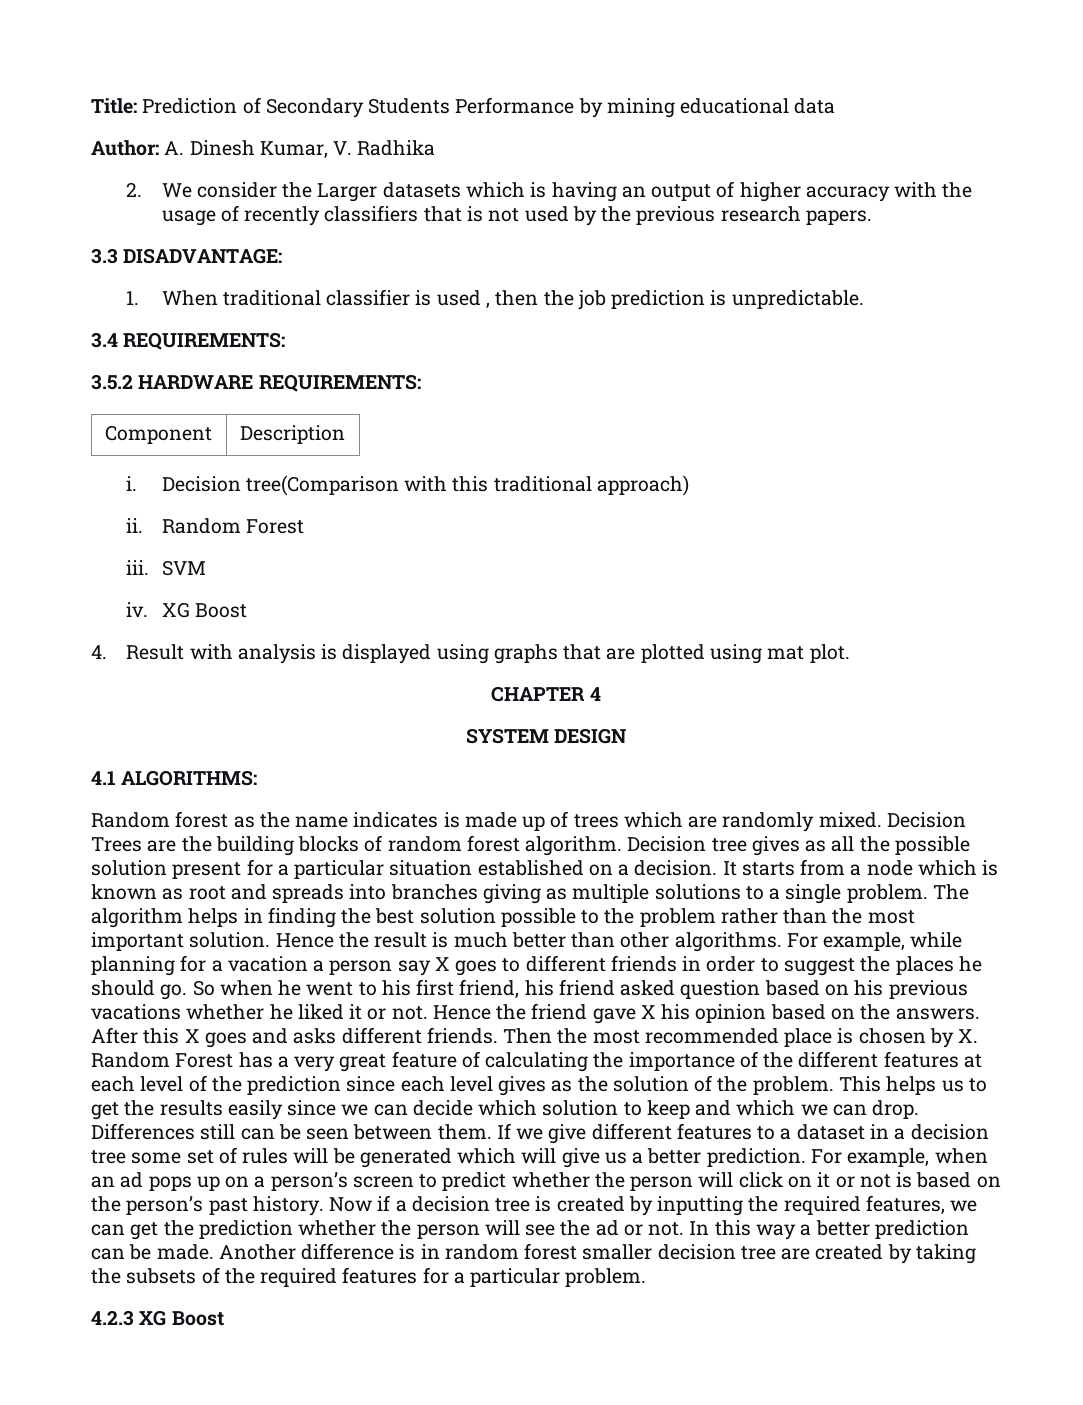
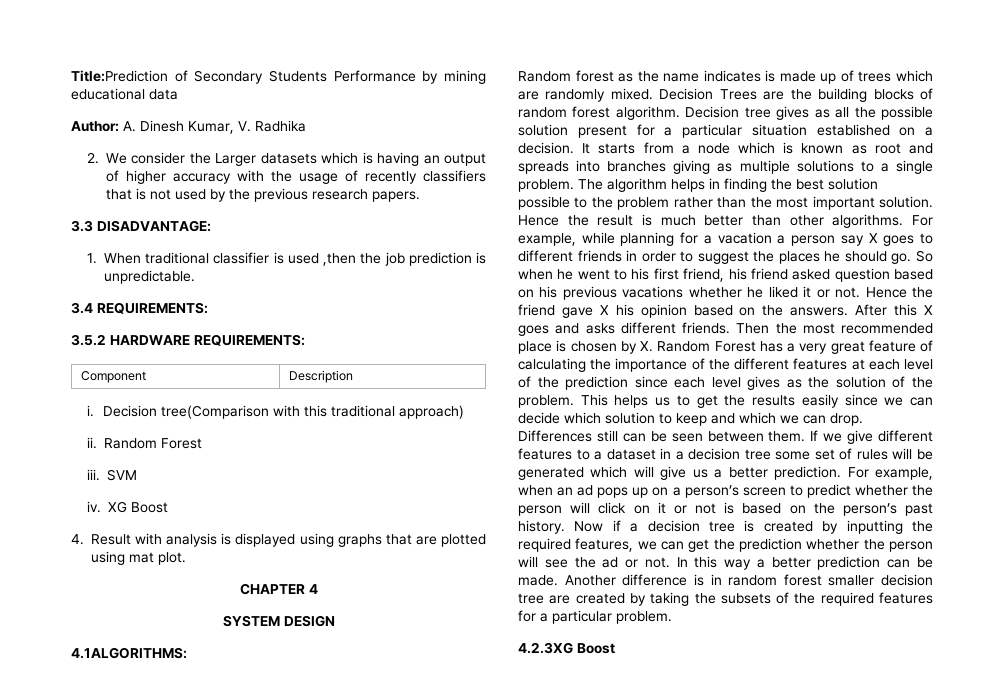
[91,98,238,114] Title: Prediction -> [71,70,168,82] Title:Prediction
[486,290,539,308] , then -> [323,253,357,266] ,then
[91,770,258,786] 4.1 ALGORITHMS: -> [71,647,187,659] 4.1ALGORITHMS:
[91,1310,167,1326] 4.2.3 XG -> [518,642,573,654] 4.2.3XG

